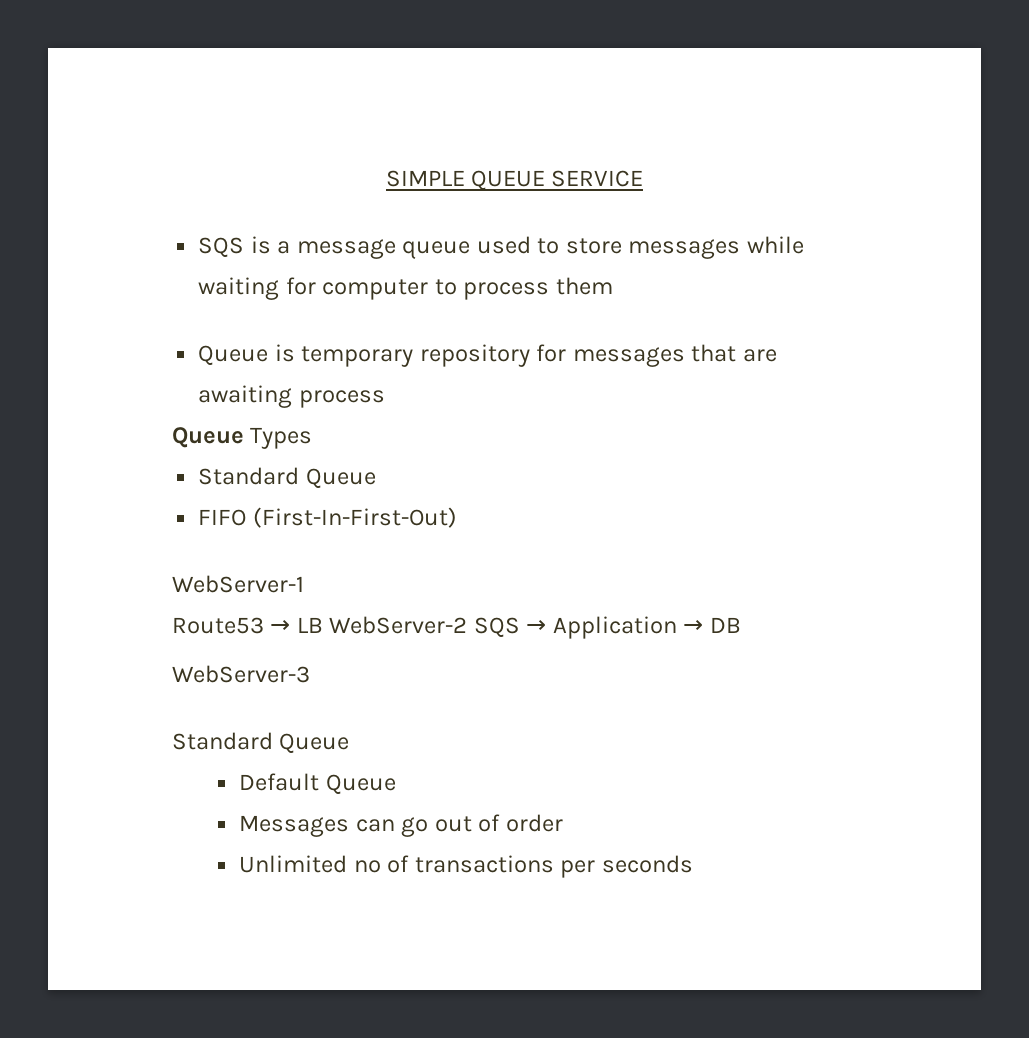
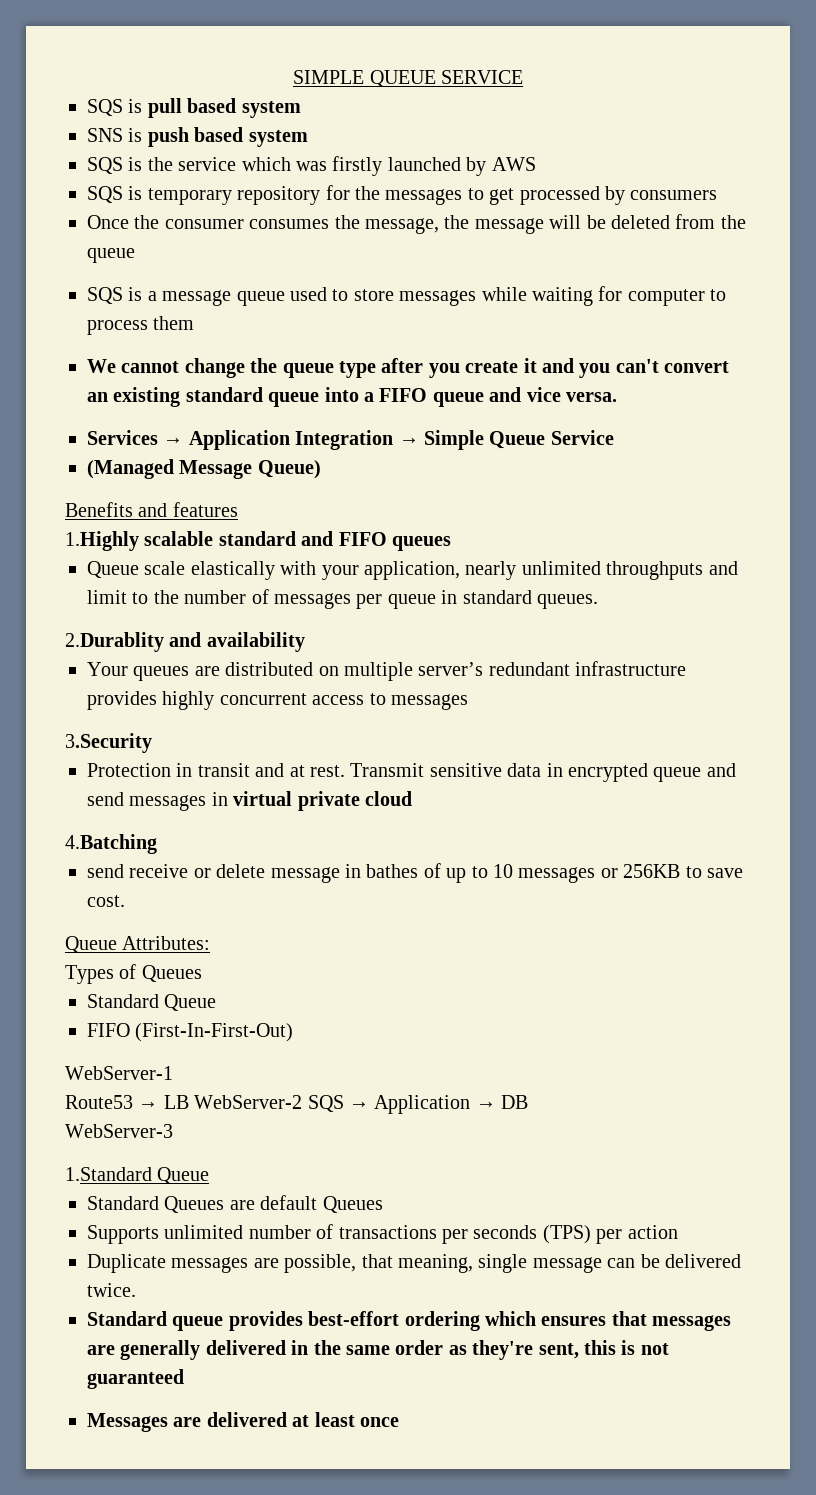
(644, 178) none -> [87,98,301,118] [87,127,308,147] [87,156,536,176] [87,185,718,205] [87,214,746,234] [87,248,135,263] // SQS is pull based system // SNS is push based system // SQS is the service which was firstly launched by AWS // SQS is temporary repository for the messages to get processed by consumers // Once the consumer consumes the message, the message will be deleted from the queue
[198,344,777,367] [198,385,385,408] [172,427,244,448] Queue is temporary repository for messages that are awaiting process // Queue -> [87,358,730,378] [87,387,617,407] [87,430,614,450] [87,459,321,479] [65,502,238,517] [65,531,451,551] [87,561,738,580] [87,589,598,609] [65,632,305,652] [87,661,687,681] [87,691,468,710] [65,733,152,753] [87,763,736,782] [87,791,412,811] [65,834,157,854] [87,863,743,883] [87,895,125,907] [65,936,211,953] We cannot change the queue type after you create it and you can't convert an existing standard queue into a FIFO queue and vice versa. // Services → Application Integration → Simple Queue Service // (Managed Message Queue) // Benefits and features // 1.Highly scalable standard and FIFO queues // Queue scale elastically with your application, nearly unlimited throughputs and limit to the number of messages per queue in standard queues. // 2.Durablity and availability // Your queues are distributed on multiple server’s redundant infrastructure provides highly concurrent access to messages // 3.Security // Protection in transit and at rest. Transmit sensitive data in encrypted queue and send messages in virtual private cloud // 4.Batching // send receive or delete message in bathes of up to 10 messages or 256KB to save cost. // Queue Attributes: //
(313, 438) none -> [119,964,202,982] of Queues
[172,732,350,754] [239,773,396,795] [239,814,563,837] [239,855,693,878] Standard Queue // Default Queue // Messages can go out of order // Unlimited no of transactions per seconds -> [65,1167,210,1184] [87,1195,383,1213] [87,1224,678,1244] [87,1254,741,1273] [87,1283,136,1297] [87,1311,732,1331] [87,1340,669,1360] [87,1369,184,1389] [87,1412,399,1432] 1.Standard Queue // Standard Queues are default Queues // Supports unlimited number of transactions per seconds (TPS) per action // Duplicate messages are possible, that meaning, single message can be delivered twice. // Standard queue provides best-effort ordering which ensures that messages are generally delivered in the same order as they're sent, this is not guaranteed // Messages are delivered at least once

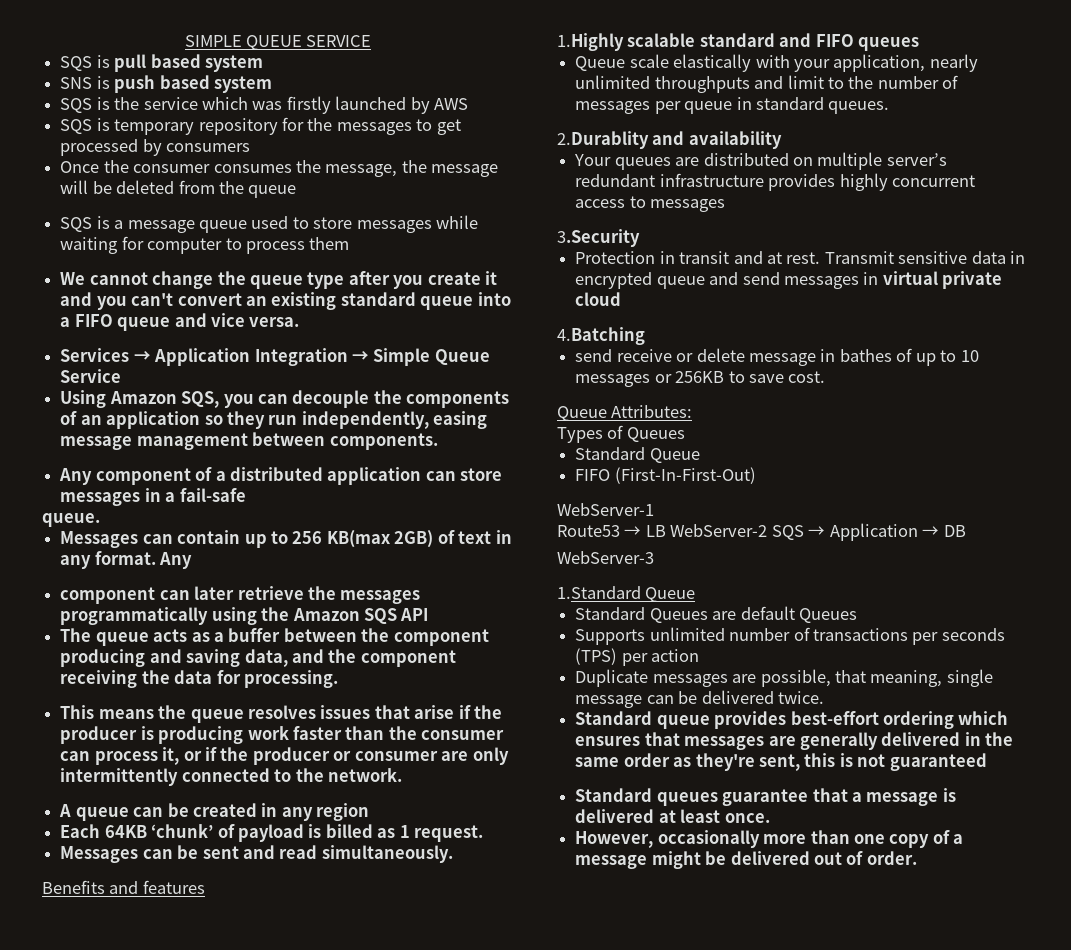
[87,459,321,479] (Managed Message Queue) -> [60,390,510,408] [60,411,488,429] [60,432,438,450] [59,467,503,485] [60,488,246,506] [42,513,100,527] [60,530,512,548] [60,551,193,569] [60,586,421,604] [60,607,429,625] [60,628,489,646] [60,649,456,667] [60,670,338,688] [60,705,503,723] [60,726,505,744] [60,747,509,765] [60,768,402,786] [59,803,370,821] [60,824,484,842] [60,845,453,863] Using Amazon SQS, you can decouple the components of an application so they run independently, easing message management between components. // Any component of a distributed application can store messages in a fail-safe // queue. // Messages can contain up to 256 KB(max 2GB) of text in any format. Any // component can later retrieve the messages programmatically using the Amazon SQS API // The queue acts as a buffer between the component producing and saving data, and the component receiving the data for processing. // This means the queue resolves issues that arise if the producer is producing work faster than the consumer can process it, or if the producer or consumer are only intermittently connected to the network. // A queue can be created in any region // Each 64KB ‘chunk’ of payload is billed as 1 request. // Messages can be sent and read simultaneously.
[87,1412,399,1432] Messages are delivered at least once -> [575,788,956,806] [575,809,770,823] [575,830,964,848] [575,851,917,869] Standard queues guarantee that a message is delivered at least once. // However, occasionally more than one copy of a message might be delivered out of order.

